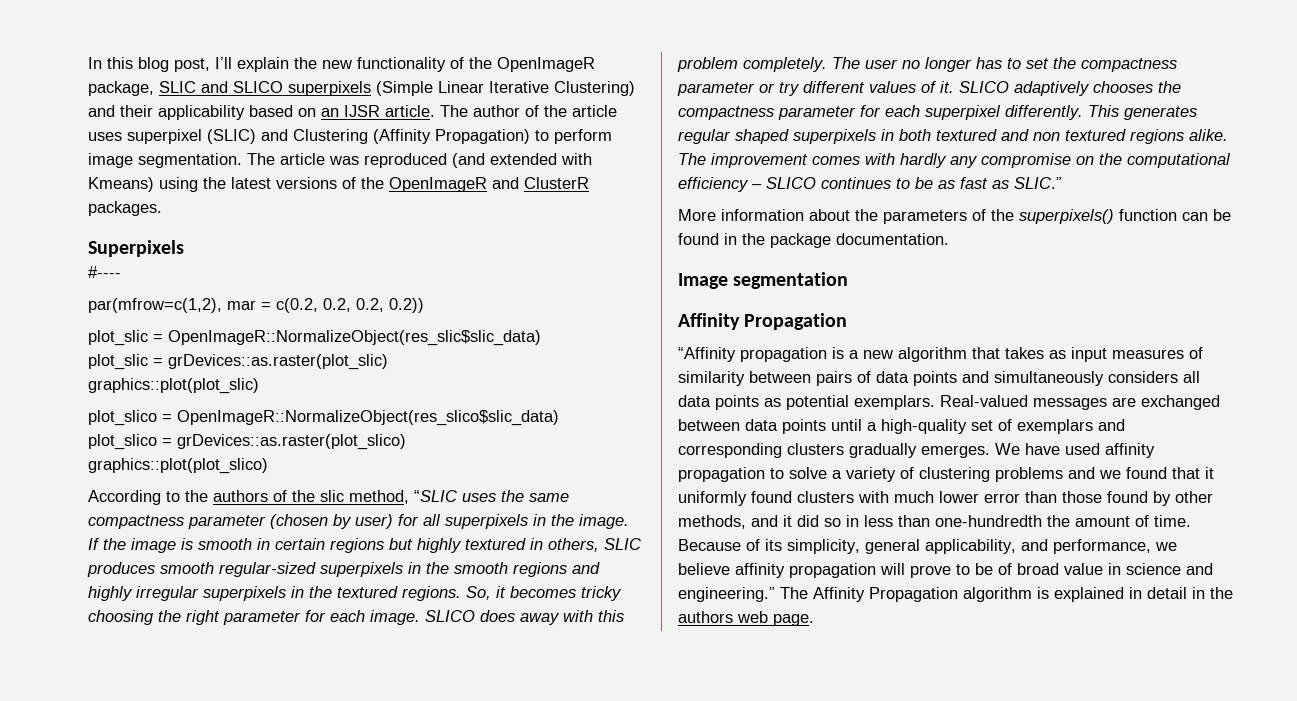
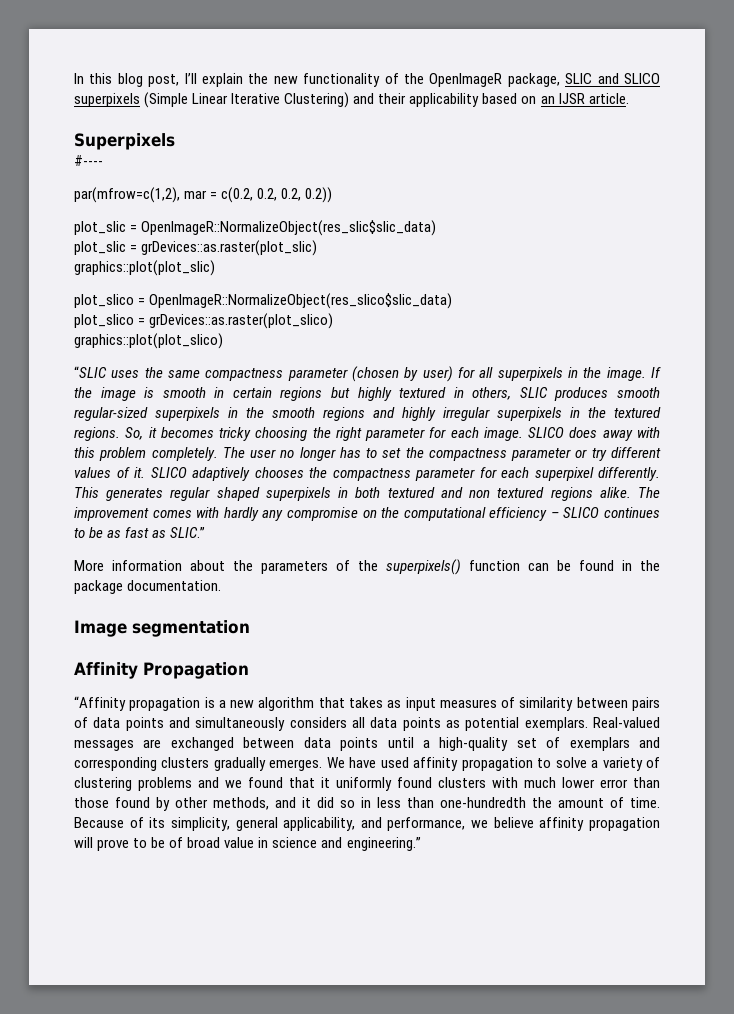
[440,105,617,117] [88,129,612,144] [88,153,592,168] [88,177,589,192] [88,201,162,216] The author of the article uses superpixel (SLIC) and Clustering (Affinity Propagation) to perform image segmentation. The article was reproduced (and extended with Kmeans) using the latest versions of the OpenImageR and ClusterR packages. -> (629, 98) none
[88,490,409,505] According to the authors of the slic method, -> (223, 341) none
[780,587,1233,602] [678,611,814,626] The Affinity Propagation algorithm is explained in detail in the authors web page. -> (421, 844) none

